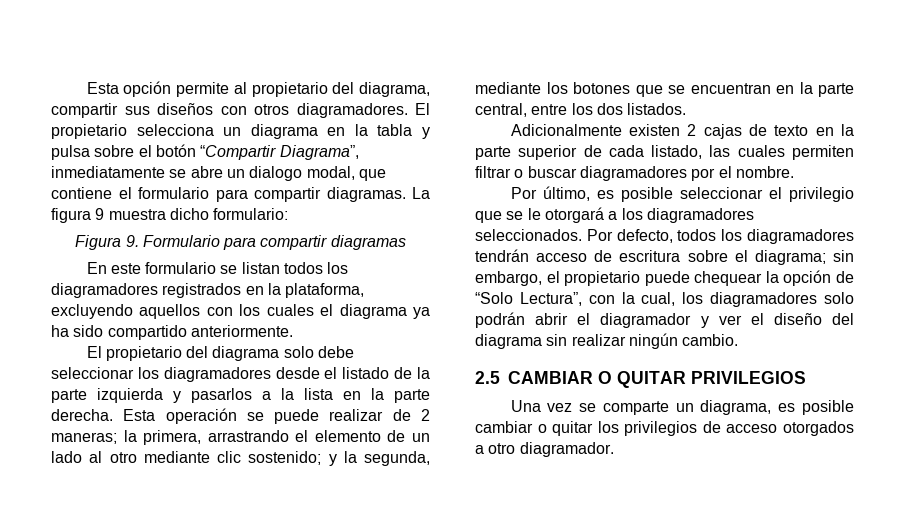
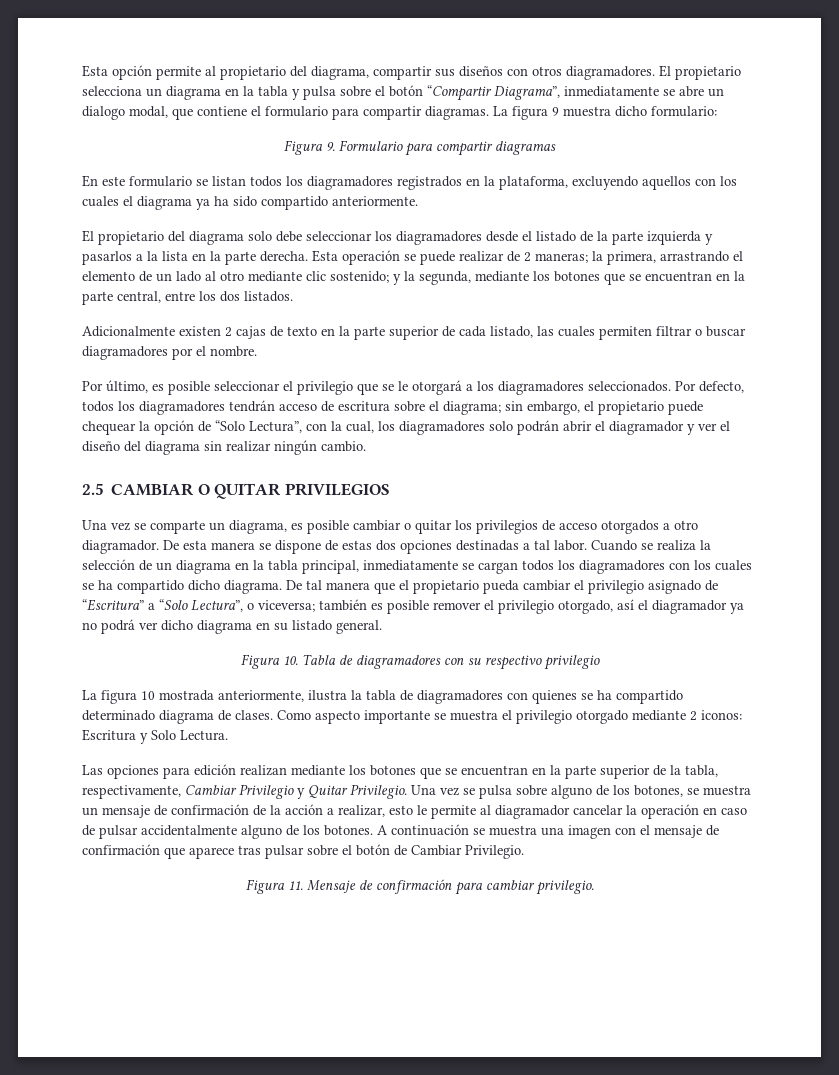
(614, 449) none -> [163,540,711,554] [82,559,752,574] [82,580,718,594] [82,599,744,614] [82,619,382,634] [240,654,600,670] [82,690,683,704] [82,710,742,724] [82,729,228,744] [82,764,718,779] [82,784,751,799] [82,804,747,819] [82,824,719,839] [82,844,524,859] [245,879,594,895] De esta manera se dispone de estas dos opciones destinadas a tal labor. Cuando se realiza la selección de un diagrama en la tabla principal, inmediatamente se cargan todos los diagramadores con los cuales se ha compartido dicho diagrama. De tal manera que el propietario pueda cambiar el privilegio asignado de “Escritura” a “Solo Lectura”, o viceversa; también es posible remover el privilegio otorgado, así el diagramador ya no podrá ver dicho diagrama en su listado general. // Figura 10. Tabla de diagramadores con su respectivo privilegio // La figura 10 mostrada anteriormente, ilustra la tabla de diagramadores con quienes se ha compartido determinado diagrama de clases. Como aspecto importante se muestra el privilegio otorgado mediante 2 iconos: Escritura y Solo Lectura. // Las opciones para edición realizan mediante los botones que se encuentran en la parte superior de la tabla, respectivamente, Cambiar Privilegio y Quitar Privilegio. Una vez se pulsa sobre alguno de los botones, se muestra un mensaje de confirmación de la acción a realizar, esto le permite al diagramador cancelar la operación en caso de pulsar accidentalmente alguno de los botones. A continuación se muestra una imagen con el mensaje de confirmación que aparece tras pulsar sobre el botón de Cambiar Privilegio. // Figura 11. Mensaje de confirmación para cambiar privilegio.

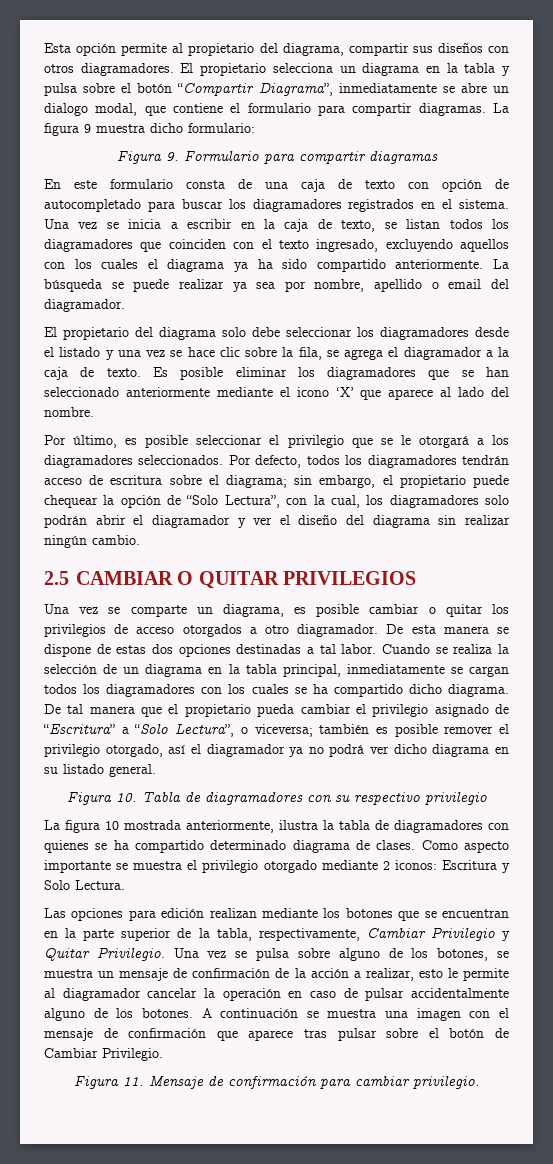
(192, 181) none -> [186,179,509,192] [44,199,509,212] [44,219,376,232] consta de una caja de texto con opción de autocompletado para buscar los diagramadores registrados en el sistema. Una vez se inicia a escribir en la caja de texto,
[397,176,568,190] registrados en la plataforma, -> [140,239,379,252] que coinciden con el texto ingresado,
(418, 201) none -> [493,259,509,269] [44,279,509,292] [44,299,125,312] La búsqueda se puede realizar ya sea por nombre, apellido o email del diagramador.
[580,231,713,245] [82,250,743,265] [82,271,745,285] [82,291,293,305] [82,326,746,340] [82,346,206,360] de la parte izquierda y pasarlos a la lista en la parte derecha. Esta operación se puede realizar de 2 maneras; la primera, arrastrando el elemento de un lado al otro mediante clic sostenido; y la segunda, mediante los botones que se encuentran en la parte central, entre los dos listados. // Adicionalmente existen 2 cajas de texto en la parte superior de cada listado, las cuales permiten filtrar o buscar diagramadores por el -> [105,347,509,360] [44,367,510,380] [44,387,509,400] y una vez se hace clic sobre la fila, se agrega el diagramador a la caja de texto. Es posible eliminar los diagramadores que se han seleccionado anteriormente mediante el icono ‘X’ que aparece al lado del

